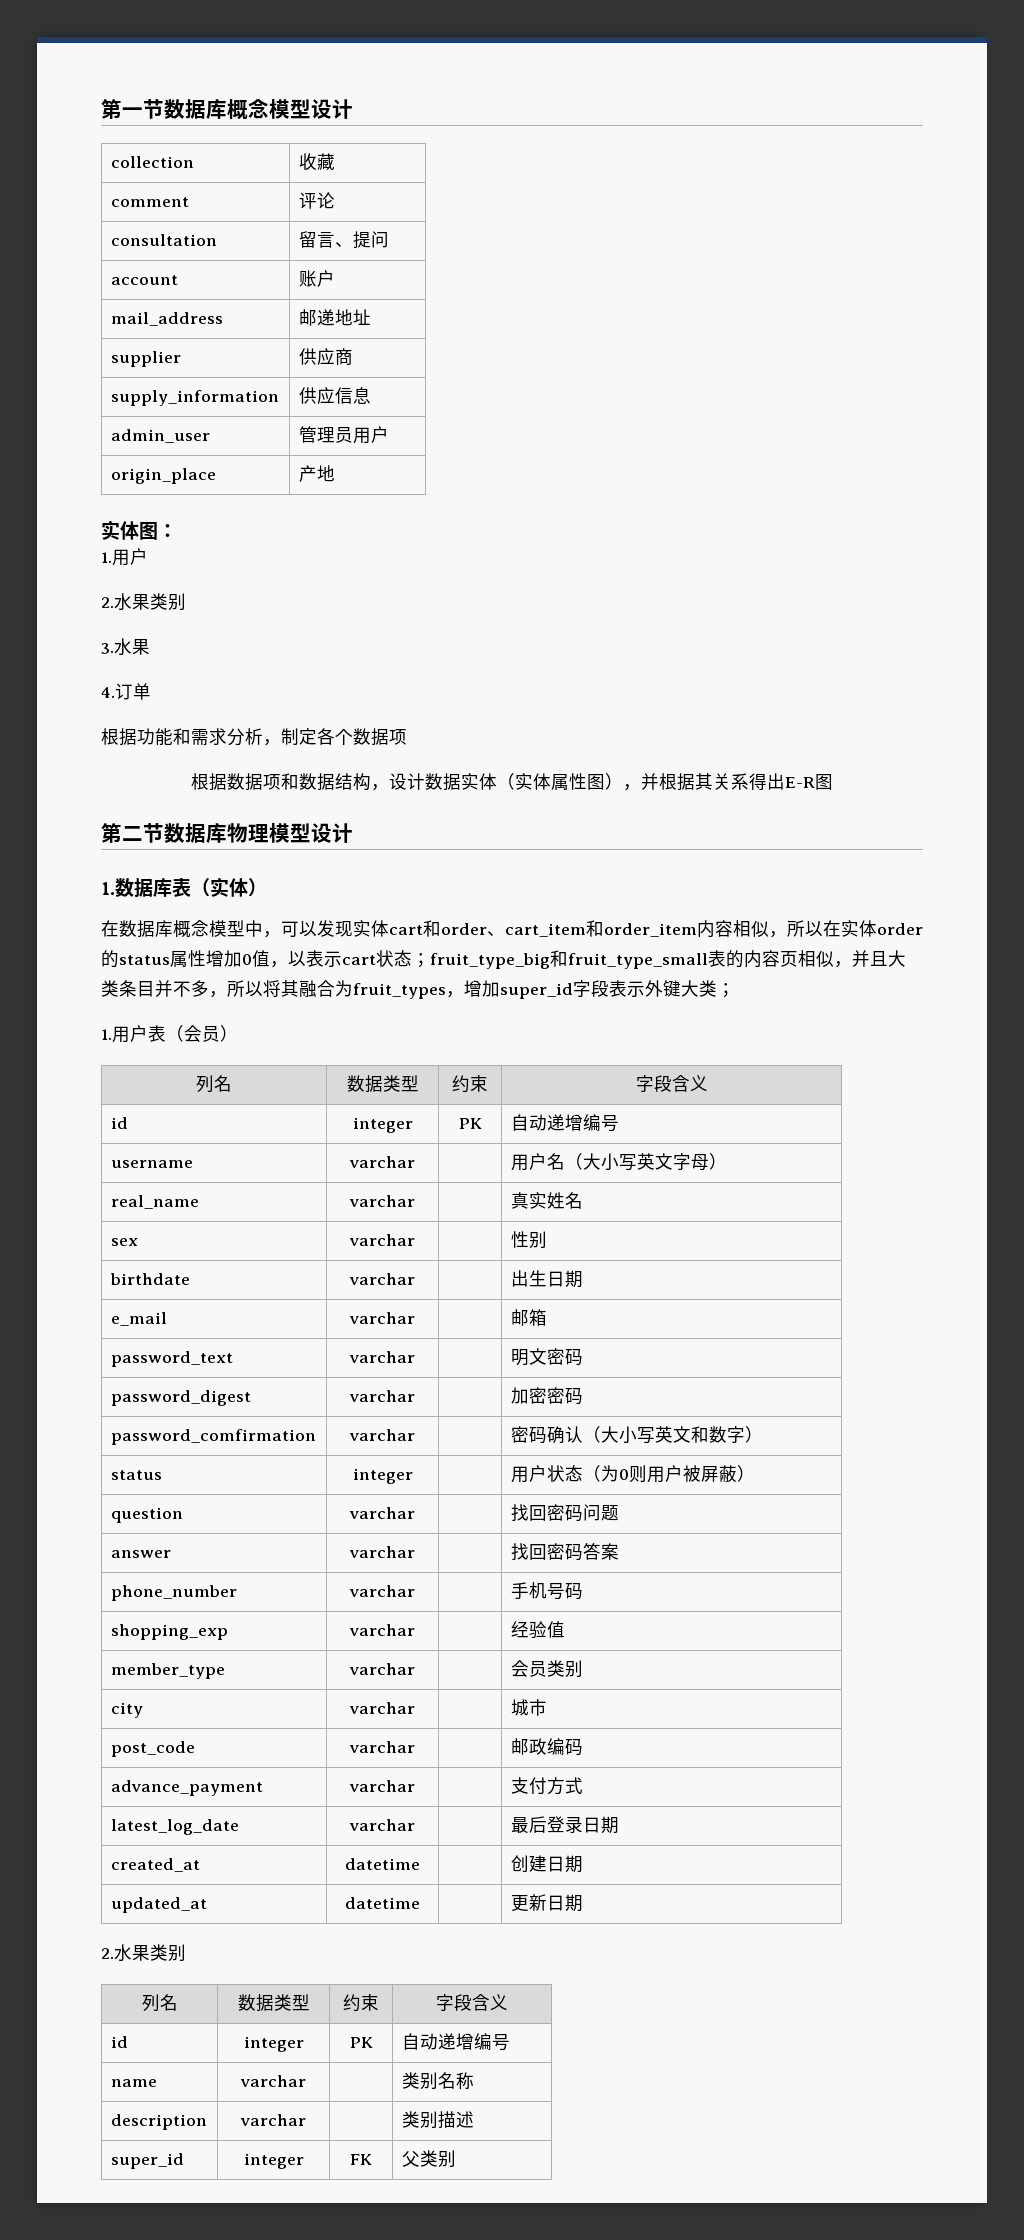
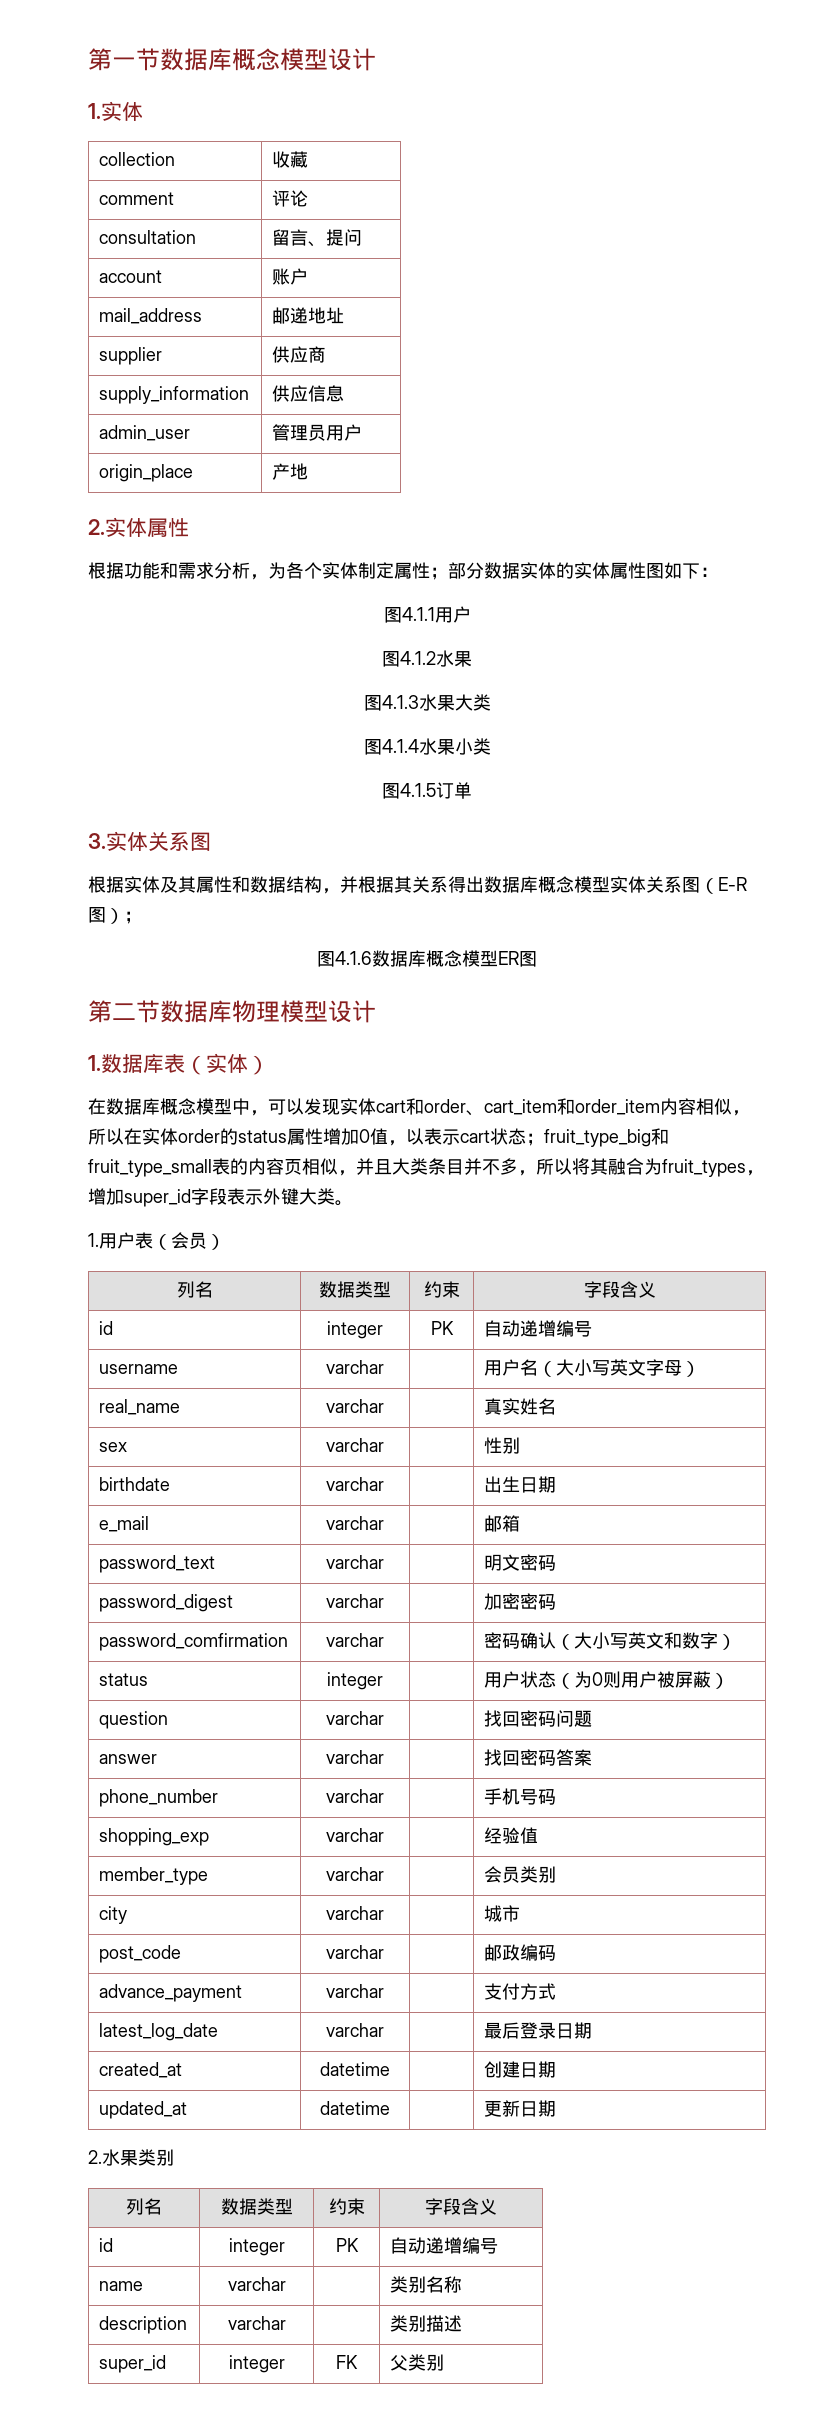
(353, 109) none -> [88,101,143,121] // 1.实体
[101,520,177,540] [101,548,148,566] [101,593,186,611] [101,638,150,655] [101,683,151,700] 实体图： // 1.用户 // 2.水果类别 // 3.水果 // 4.订单 -> [88,517,189,537] 2.实体属性
[281,728,407,746] [191,773,815,791] 制定各个数据项 // 根据数据项和数据结构，设计数据实体（实体属性图），并根据其关系得出E-R -> [268,562,718,580] [383,606,471,623] [382,650,472,667] [363,694,491,711] [363,738,491,755] [382,782,472,799] [88,831,211,851] [88,876,747,894] [88,907,142,924] [317,950,519,967] 为各个实体制定属性；部分数据实体的实体属性图如下： // 图4.1.1用户 // 图4.1.2水果 // 图4.1.3水果大类 // 图4.1.4水果小类 // 图4.1.5订单 // 3.实体关系图 // 根据实体及其属性和数据结构，并根据其关系得出数据库概念模型实体关系图（E-R图）； // 图4.1.6数据库概念模型ER
[717,983,735,998] ； -> [335,1200,353,1206] 。

